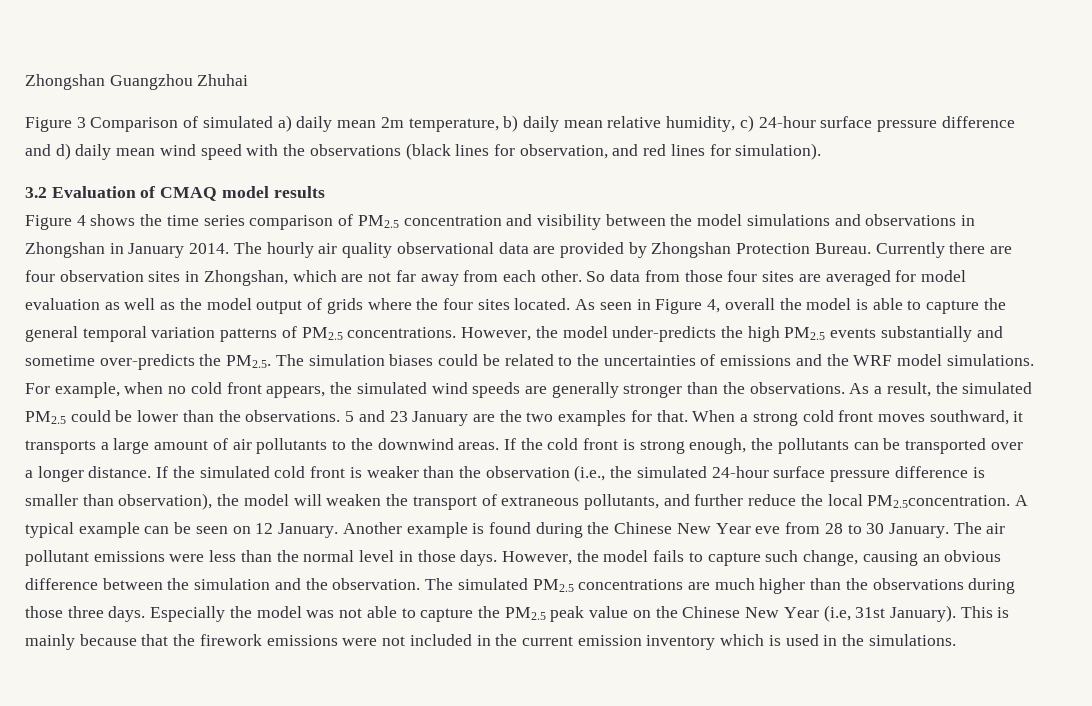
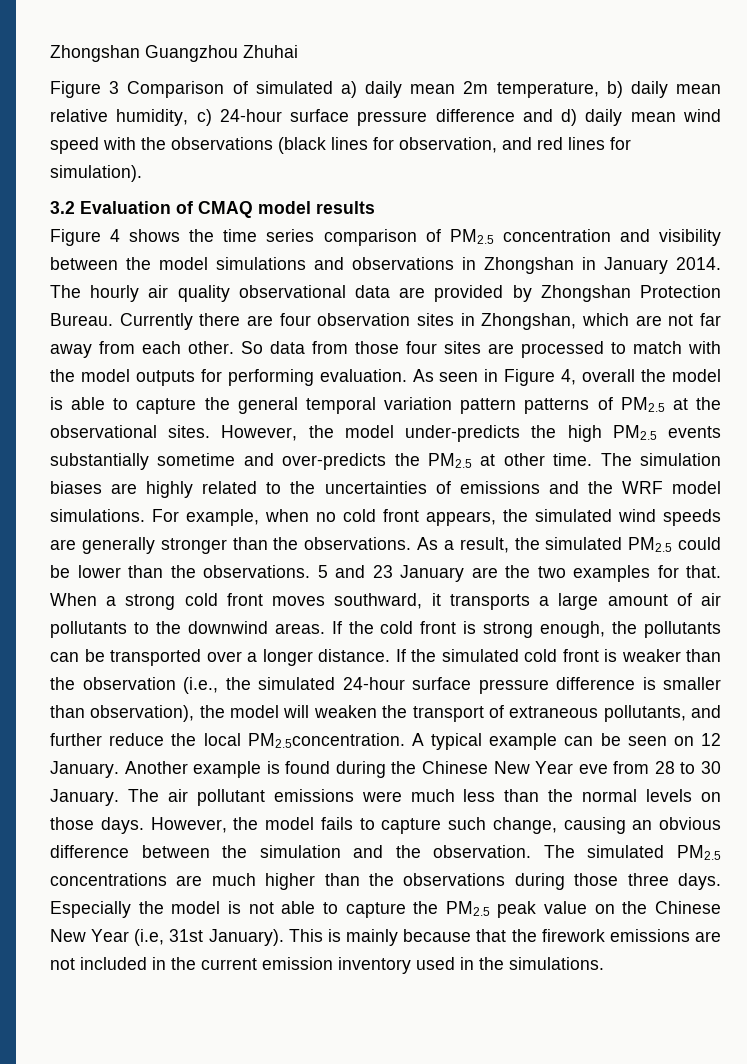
[825,270,966,286] [25,298,571,314] averaged for model evaluation as well as the model output of grids where the four sites located. -> [521,341,721,358] [50,369,407,386] processed to match with the model outputs for performing evaluation.
(216, 332) none -> [460,398,517,414] pattern
[347,327,457,338] concentrations. -> [672,397,721,410] [50,425,211,438] at the observational sites.
[976,326,1003,338] [25,354,272,370] and sometime over-predicts the PM2.5. -> [157,453,593,470] sometime and over-predicts the PM2.5 at other time.
[438,354,500,366] could be -> [111,481,194,498] are highly
(205, 558) none -> [410,789,455,802] much
[359,550,413,562] level in -> [646,789,721,802] levels on
[306,610,335,618] was -> [227,901,241,914] is
[342,638,378,646] were -> [695,931,721,942] are
[720,634,781,646] which is -> (411, 965) none

